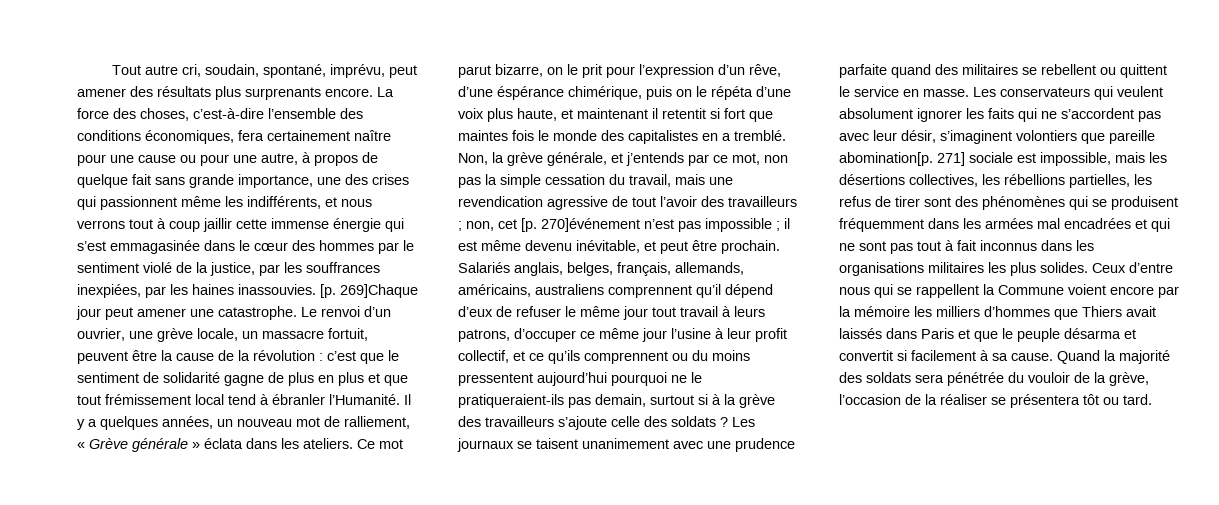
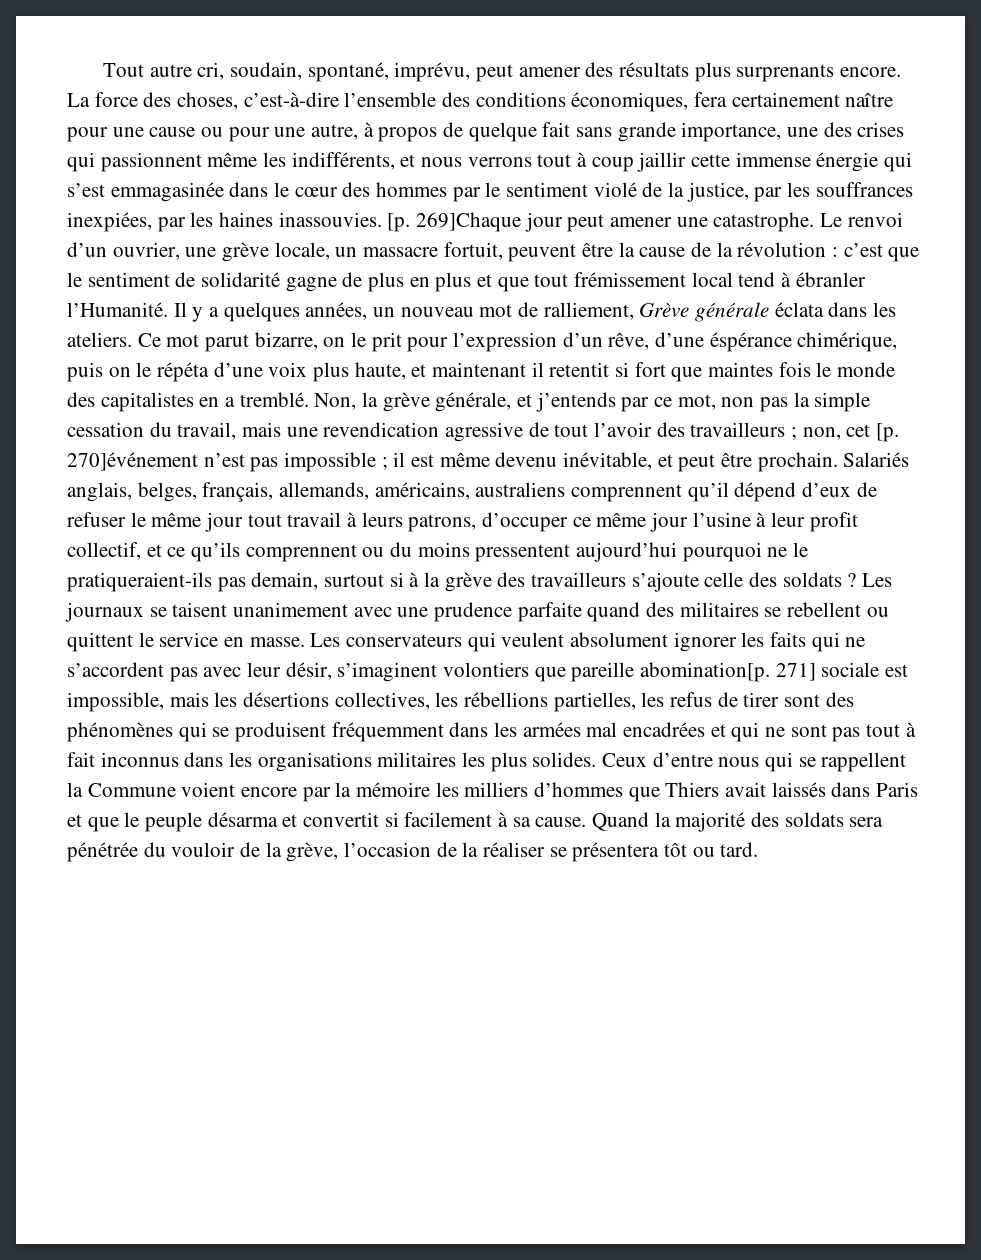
[77,442,85,449] « -> (634, 311) none
[192,442,200,449] » -> (770, 312) none

